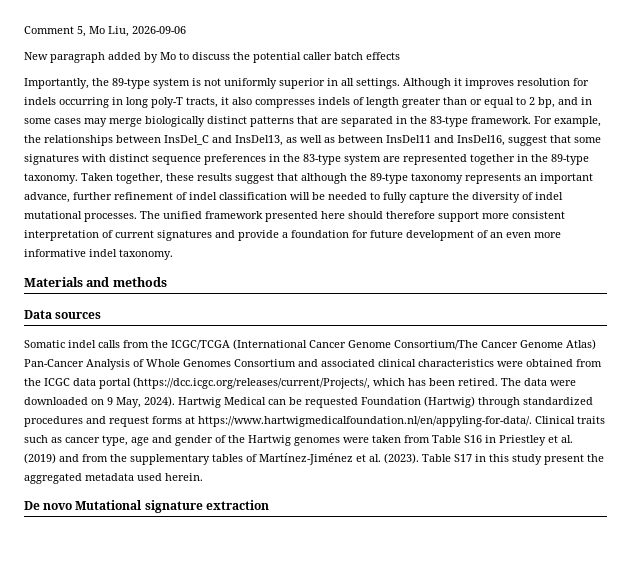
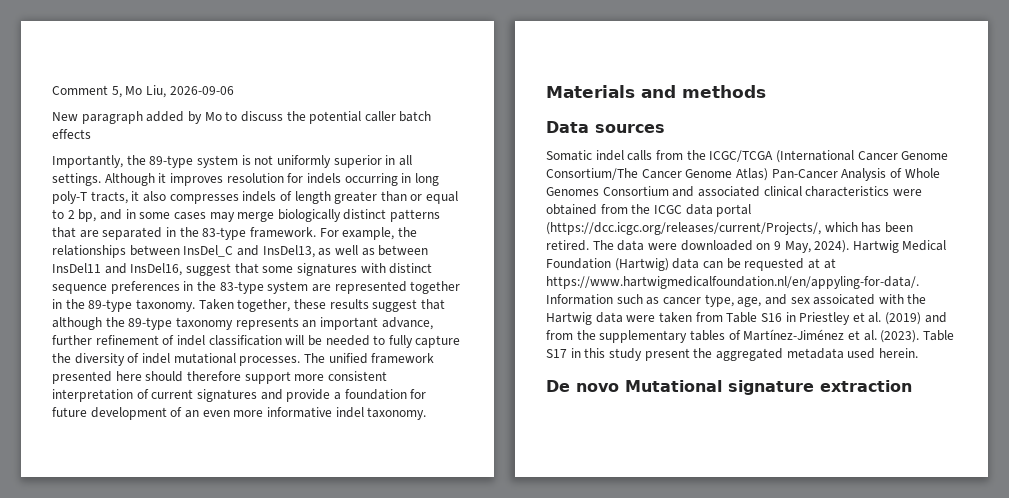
[268,396,593,408] [24,416,605,427] [24,435,226,446] can be requested Foundation (Hartwig) through standardized procedures and request forms at https://www.hartwigmedicalfoundation.nl/en/appyling-for-data/. Clinical traits such as cancer type, age and gender of -> [546,258,836,271] [546,276,919,289] [546,294,904,307] Foundation (Hartwig) data can be requested at at https://www.hartwigmedicalfoundation.nl/en/appyling-for-data/. Information such as cancer type, age, and sex assoicated with
[294,437,340,446] genomes -> [595,312,623,323] data

